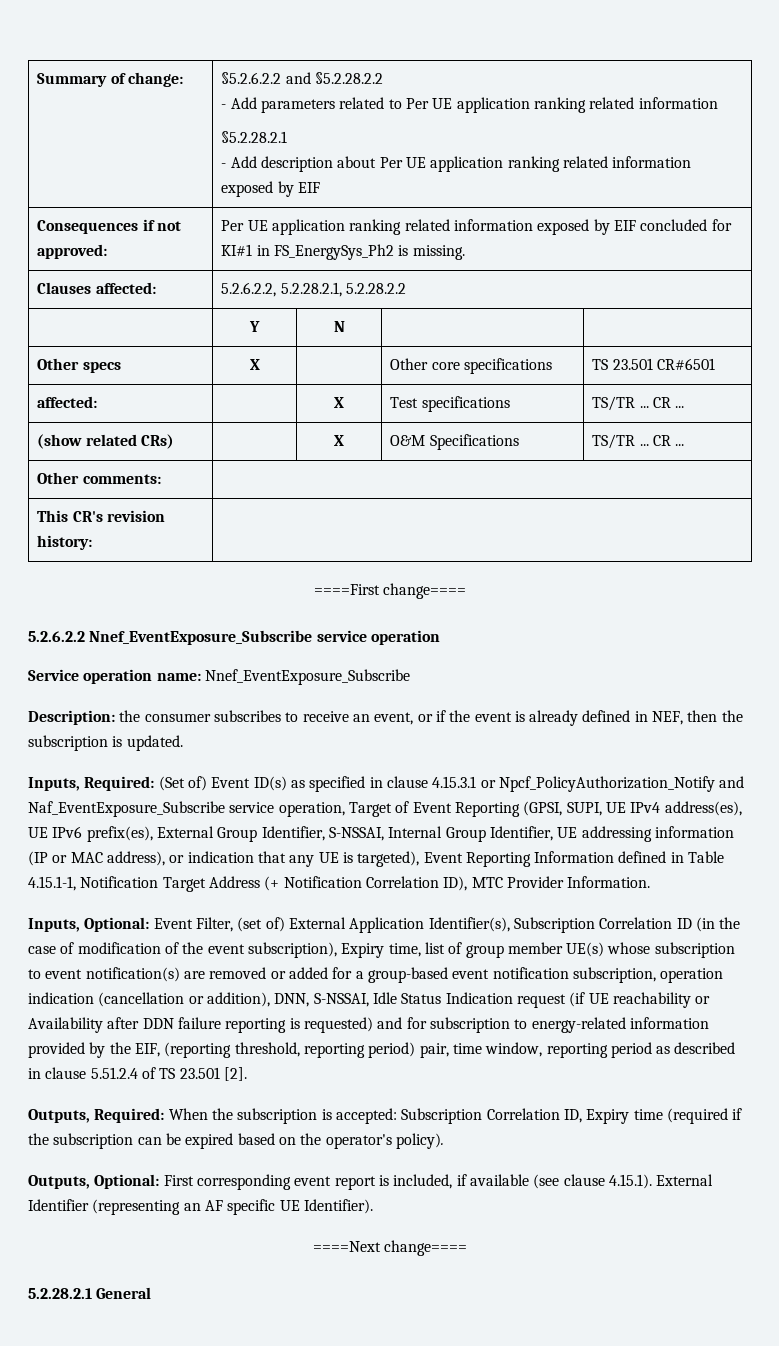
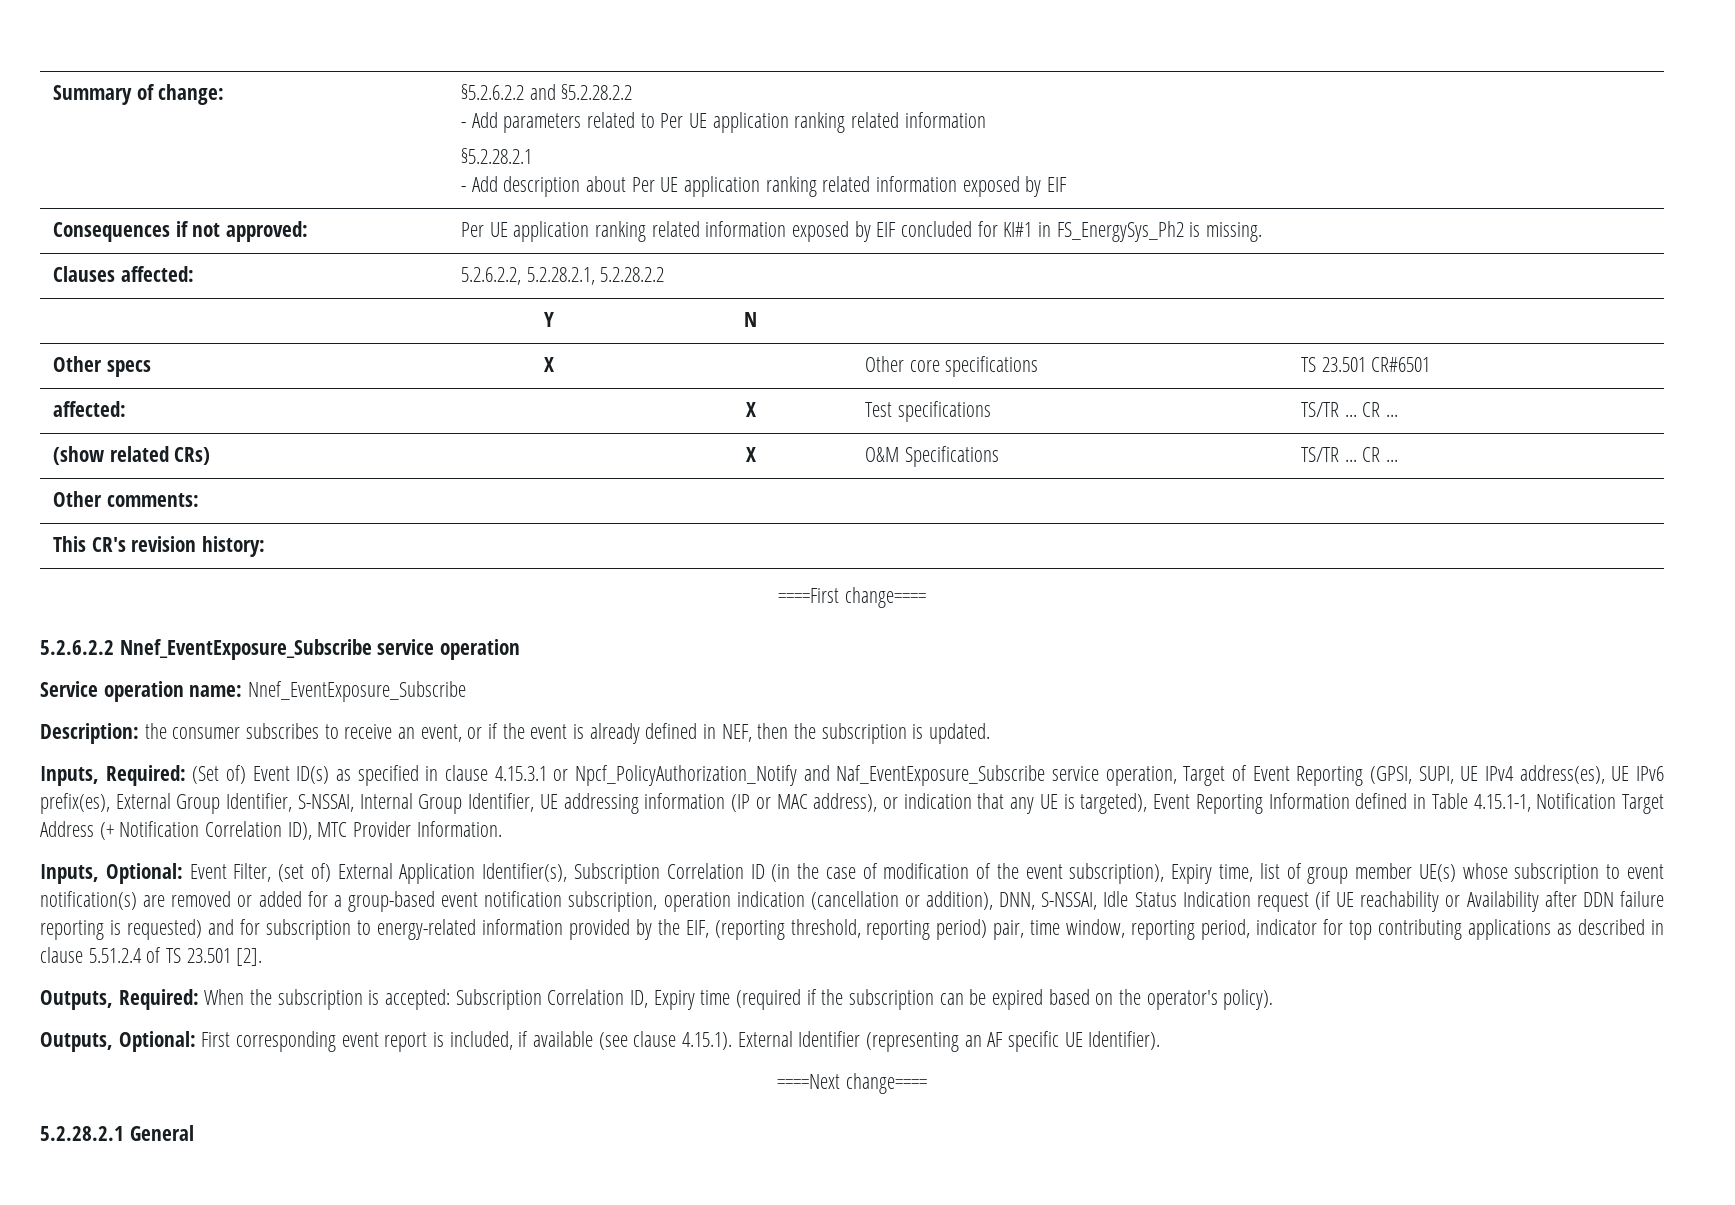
[610,1042,652,1058] period -> [1201,919,1552,940] period, indicator for top contributing applications

